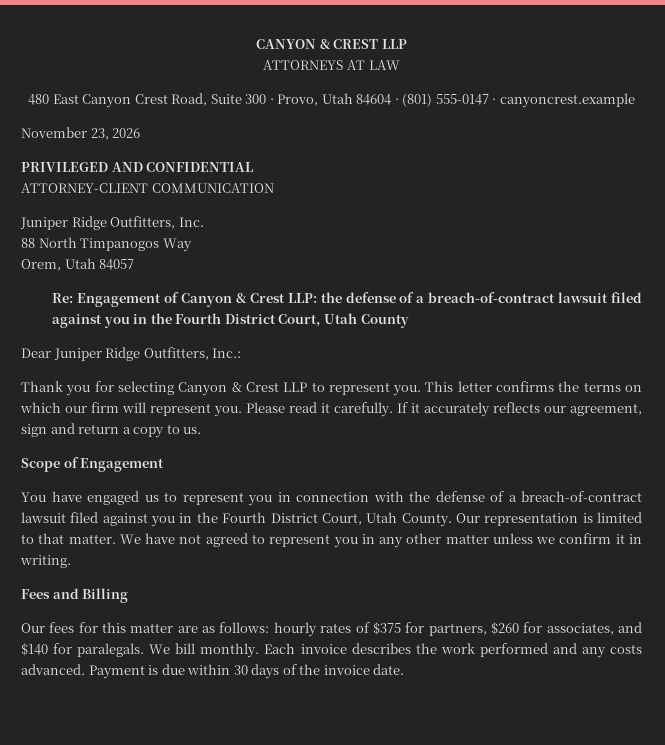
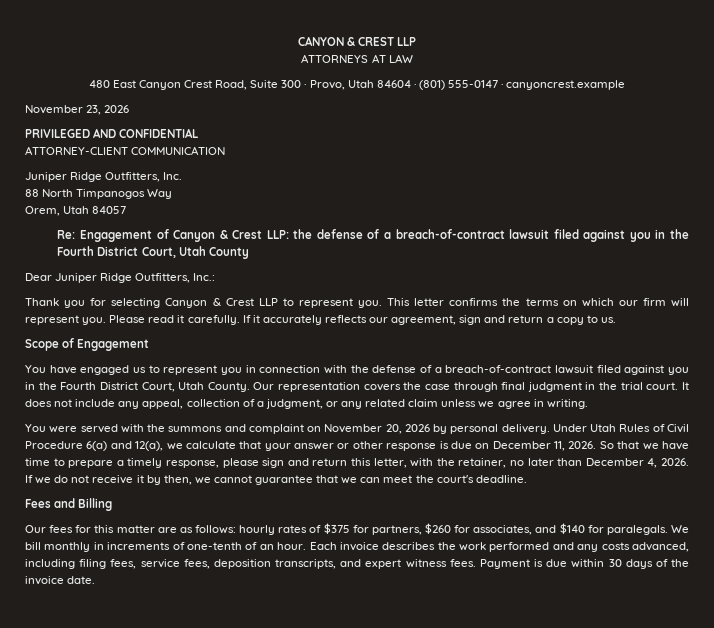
[582,512,642,523] [21,533,643,548] [20,555,71,568] is limited to that matter. We have not agreed to represent you in any other matter unless we confirm it in writing. -> [363,382,690,392] [25,399,588,409] [25,424,689,434] [25,441,690,451] [25,458,690,468] [25,475,527,485] covers the case through final judgment in the trial court. It does not include any appeal, collection of a judgment, or any related claim unless we agree in writing. // You were served with the summons and complaint on November 20, 2026 by personal delivery. Under Utah Rules of Civil Procedure 6(a) and 12(a), we calculate that your answer or other response is due on December 11, 2026. So that we have time to prepare a timely response, please sign and return this letter, with the retainer, no later than December 4, 2026. If we do not receive it by then, we cannot guarantee that we can meet the court's deadline.
[200,643,260,658] monthly. -> [44,542,307,552] monthly in increments of one-tenth of an hour.
[21,664,85,675] advanced. -> [632,542,690,552] [25,559,476,569] advanced, including filing fees, service fees, deposition transcripts, and expert witness fees.

